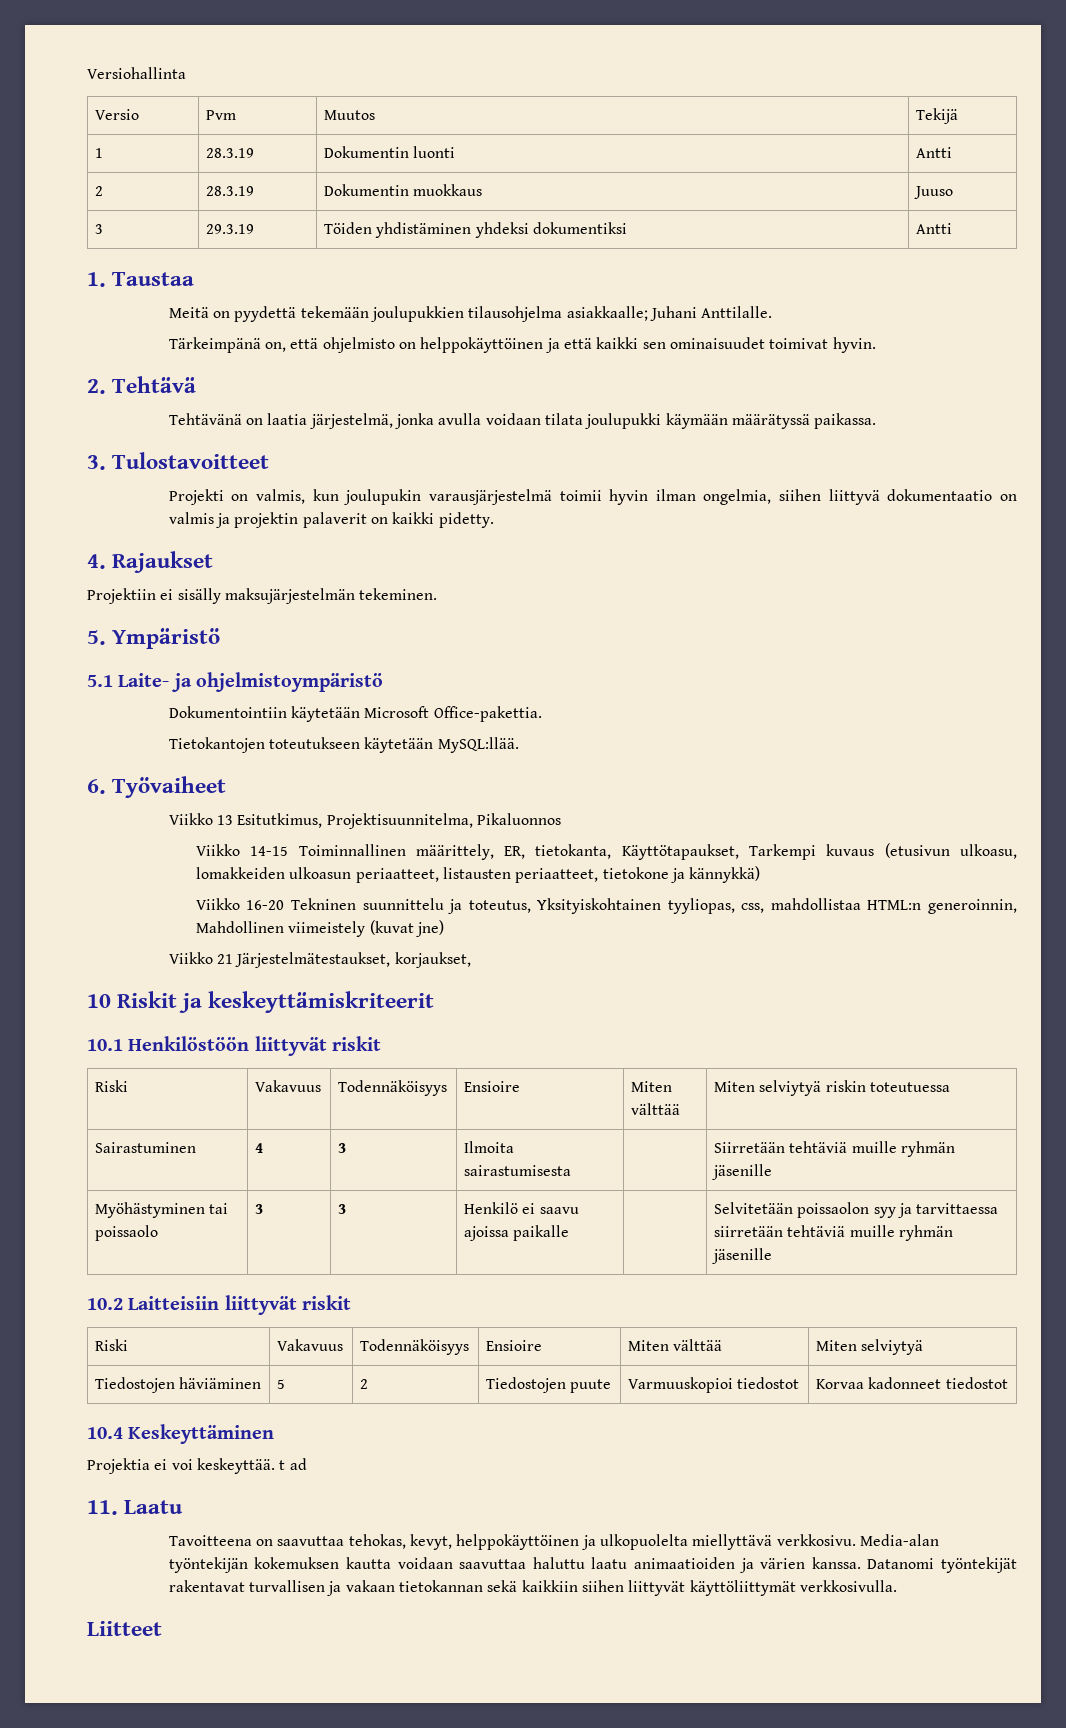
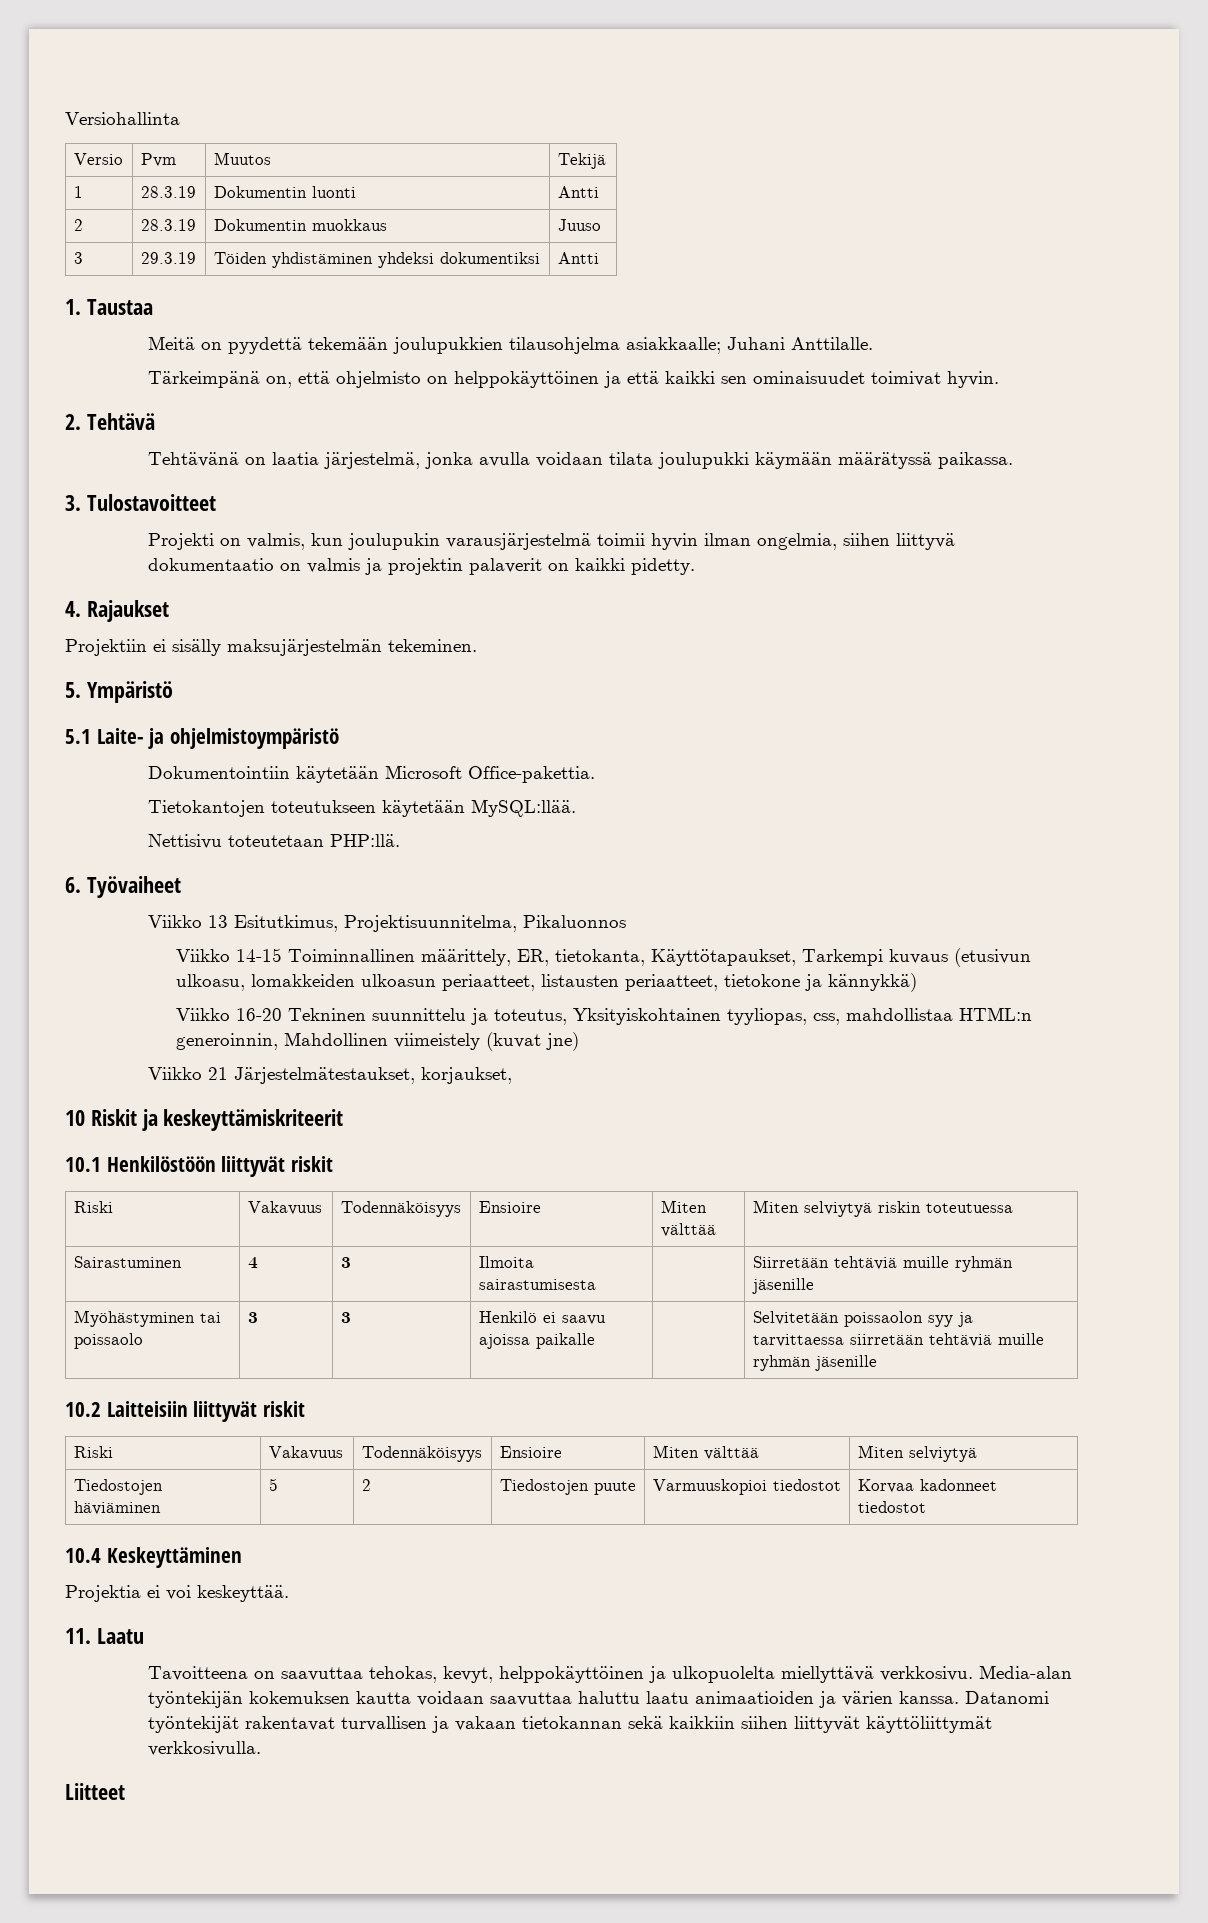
(519, 745) none -> [148,834,401,849] // Nettisivu toteutetaan PHP:llä.
[279,1458,307,1470] t ad -> (289, 1593) none

